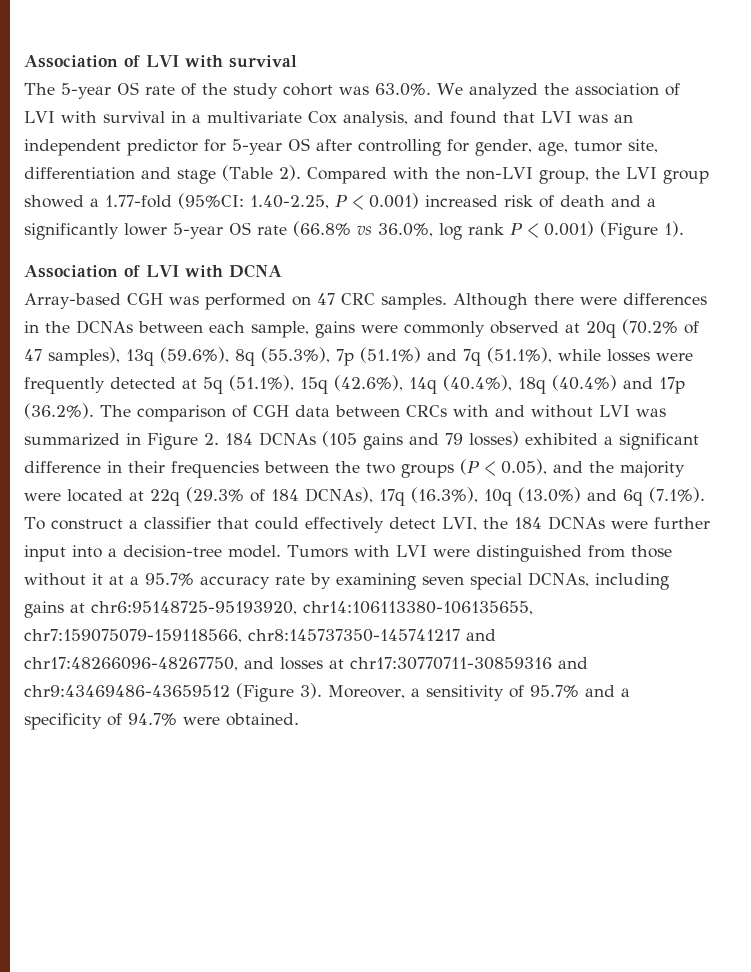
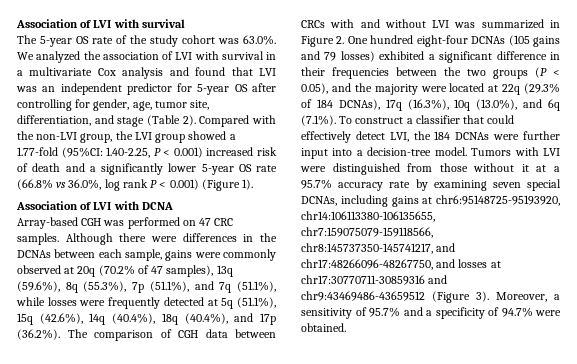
[342,111,408,127] analysis, -> [122,67,164,79] analysis
[24,167,135,180] differentiation -> [17,115,91,126] differentiation,
[360,347,421,363] (51.1%) -> [149,281,189,292] (51.1%),
[552,375,617,391] (40.4%) -> [184,313,228,324] (40.4%),
[225,433,253,445] 184 -> [347,35,468,47] One hundred eight-four
[518,487,581,503] (13.0%) -> [476,99,518,110] (13.0%),
[248,629,460,642] chr8:145737350-145741217 -> [301,243,433,254] chr8:145737350-145741217,

